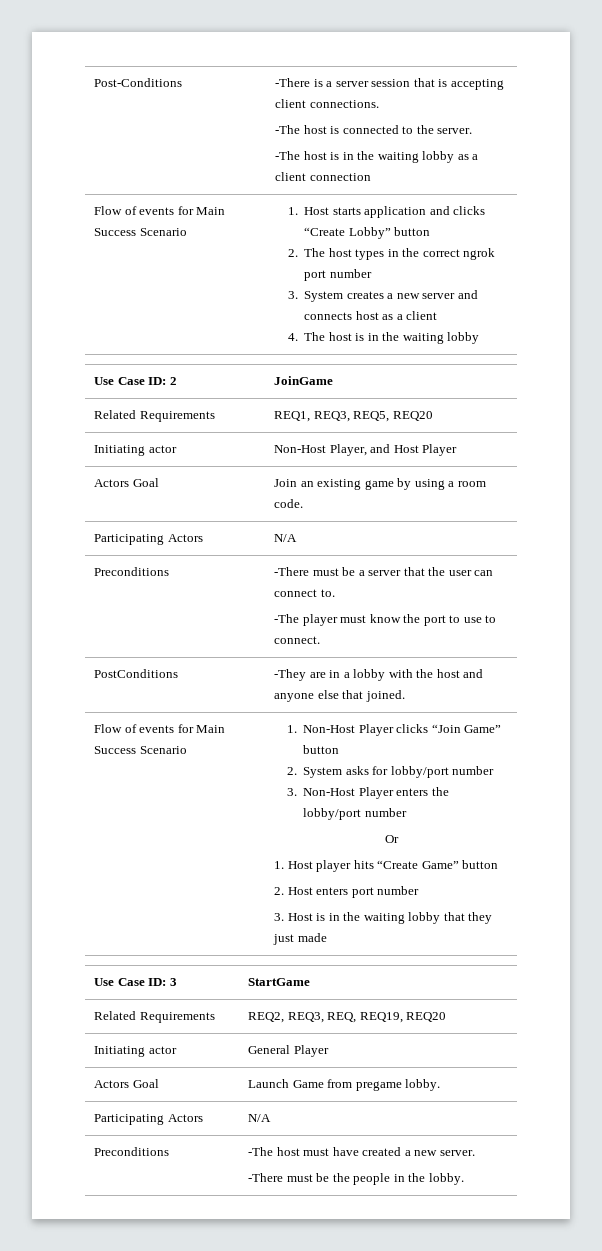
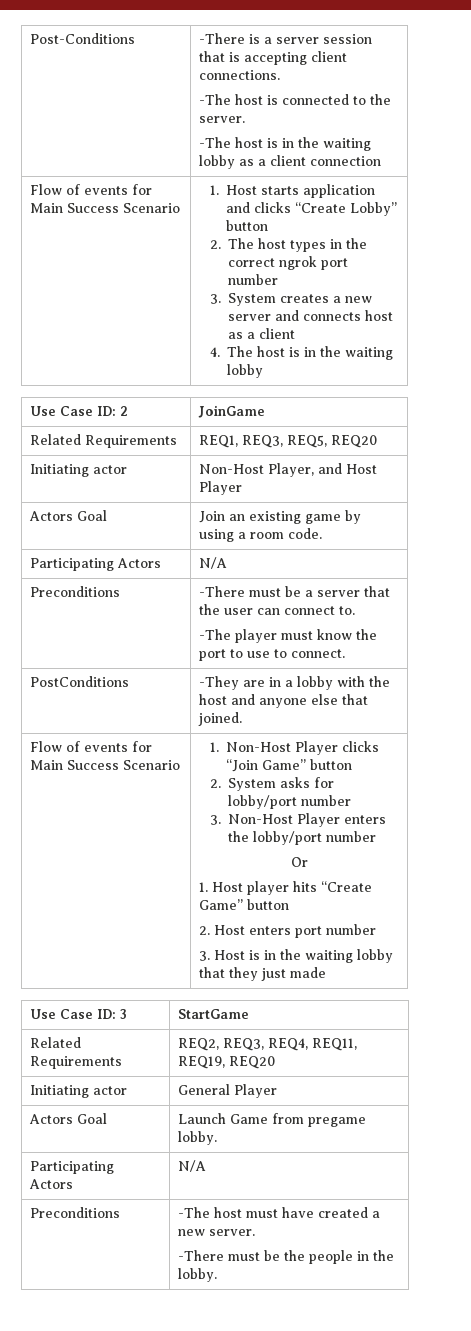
[327,1012,357,1023] REQ, -> [268,1038,358,1051] REQ4, REQ11,

